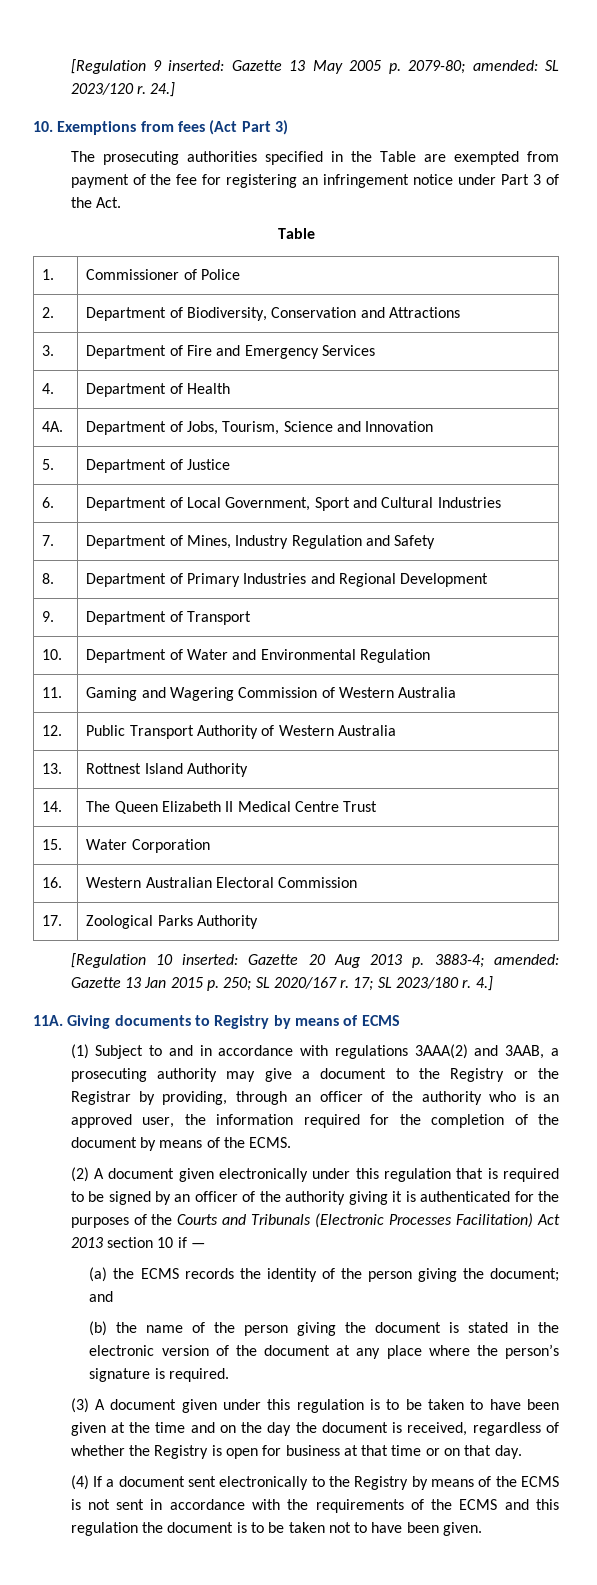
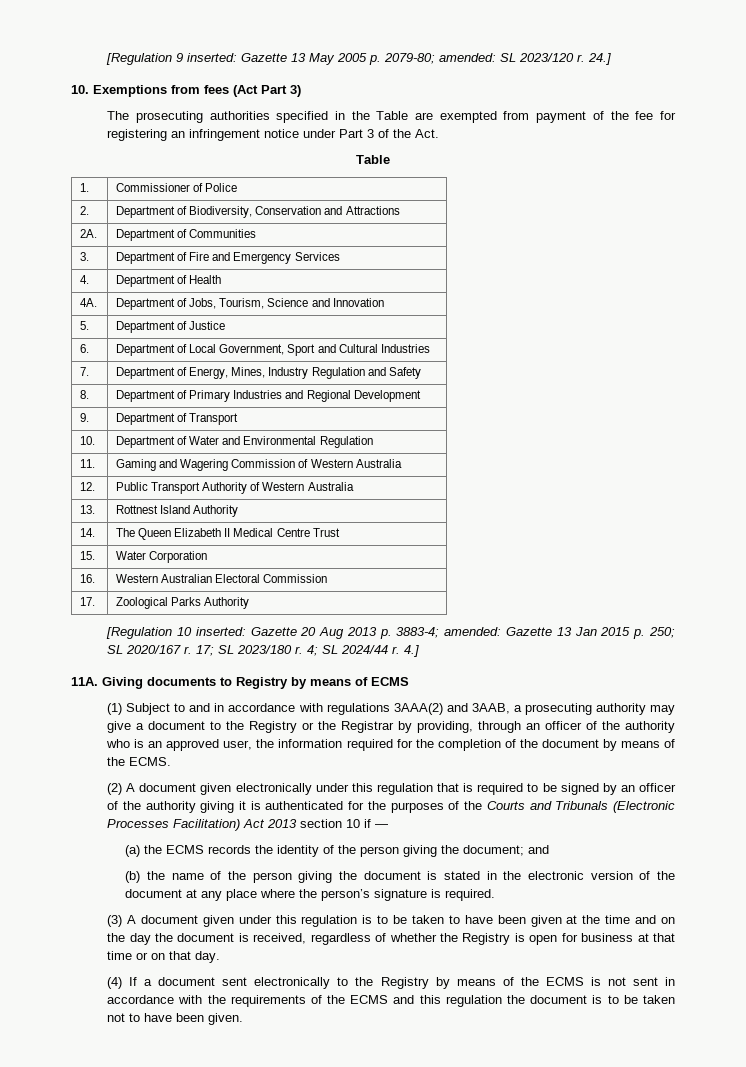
(461, 312) none -> [80,229,98,238] [116,229,257,241] // 2A. | Department of Communities
(183, 540) none -> [189,367,229,379] Energy,
(472, 984) none -> [307,645,401,656] 4; SL 2024/44 r.

